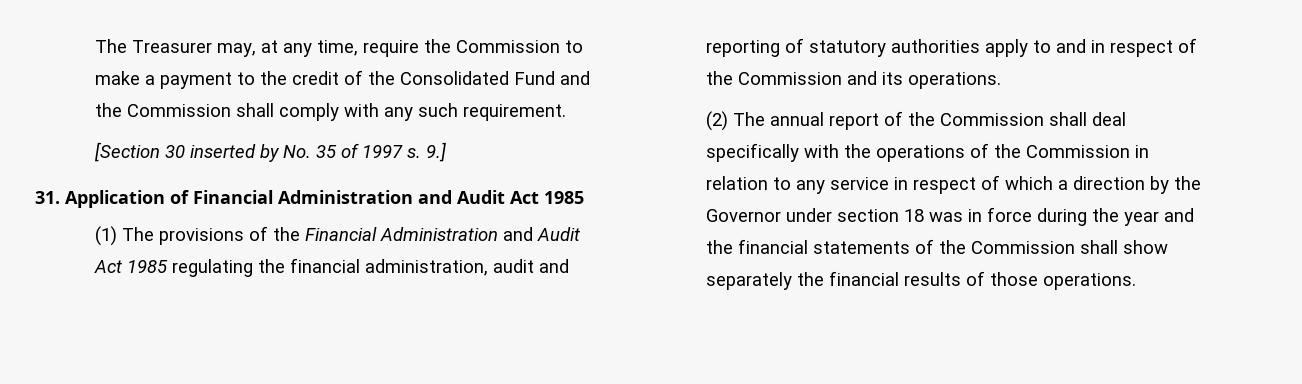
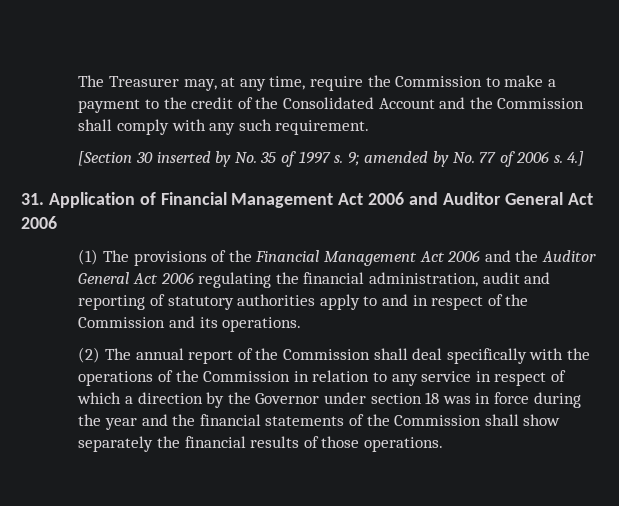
[513,71,555,85] Fund -> [378,98,435,109] Account
[425,142,446,162] [35,190,584,208] 9.] // 31. Application of Financial Administration and Audit Act 1985 -> [347,151,585,167] [21,192,593,208] [21,216,57,229] 9; amended by No. 77 of 2006 s. 4.] // 31. Application of Financial Management Act 2006 and Auditor General Act 2006
[379,227,580,241] [93,260,168,273] Administration and Audit Act 1985 -> [323,250,596,266] [78,272,194,284] Management Act 2006 and the Auditor General Act 2006

